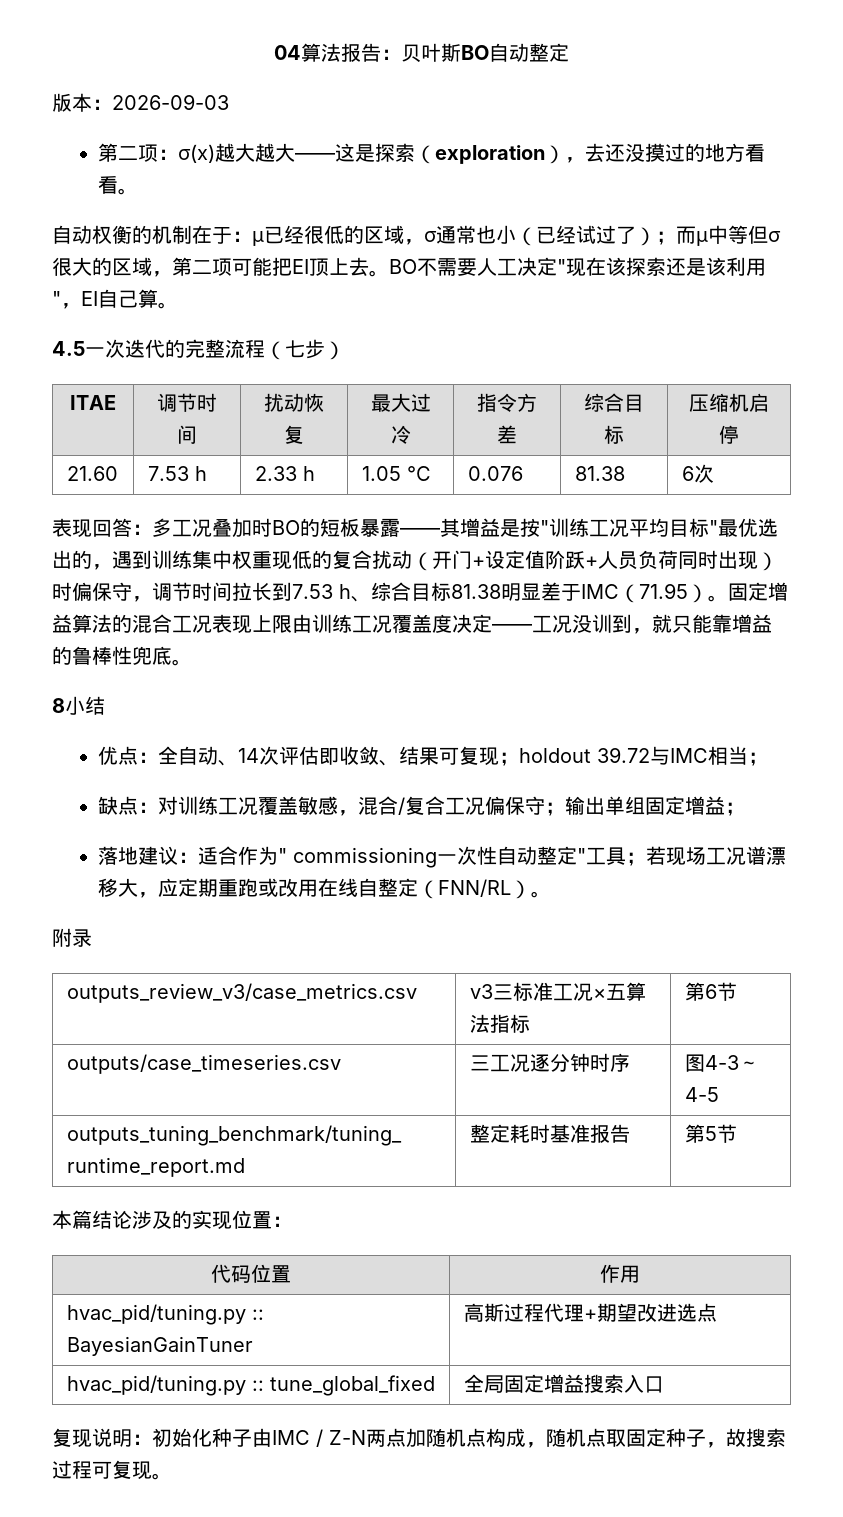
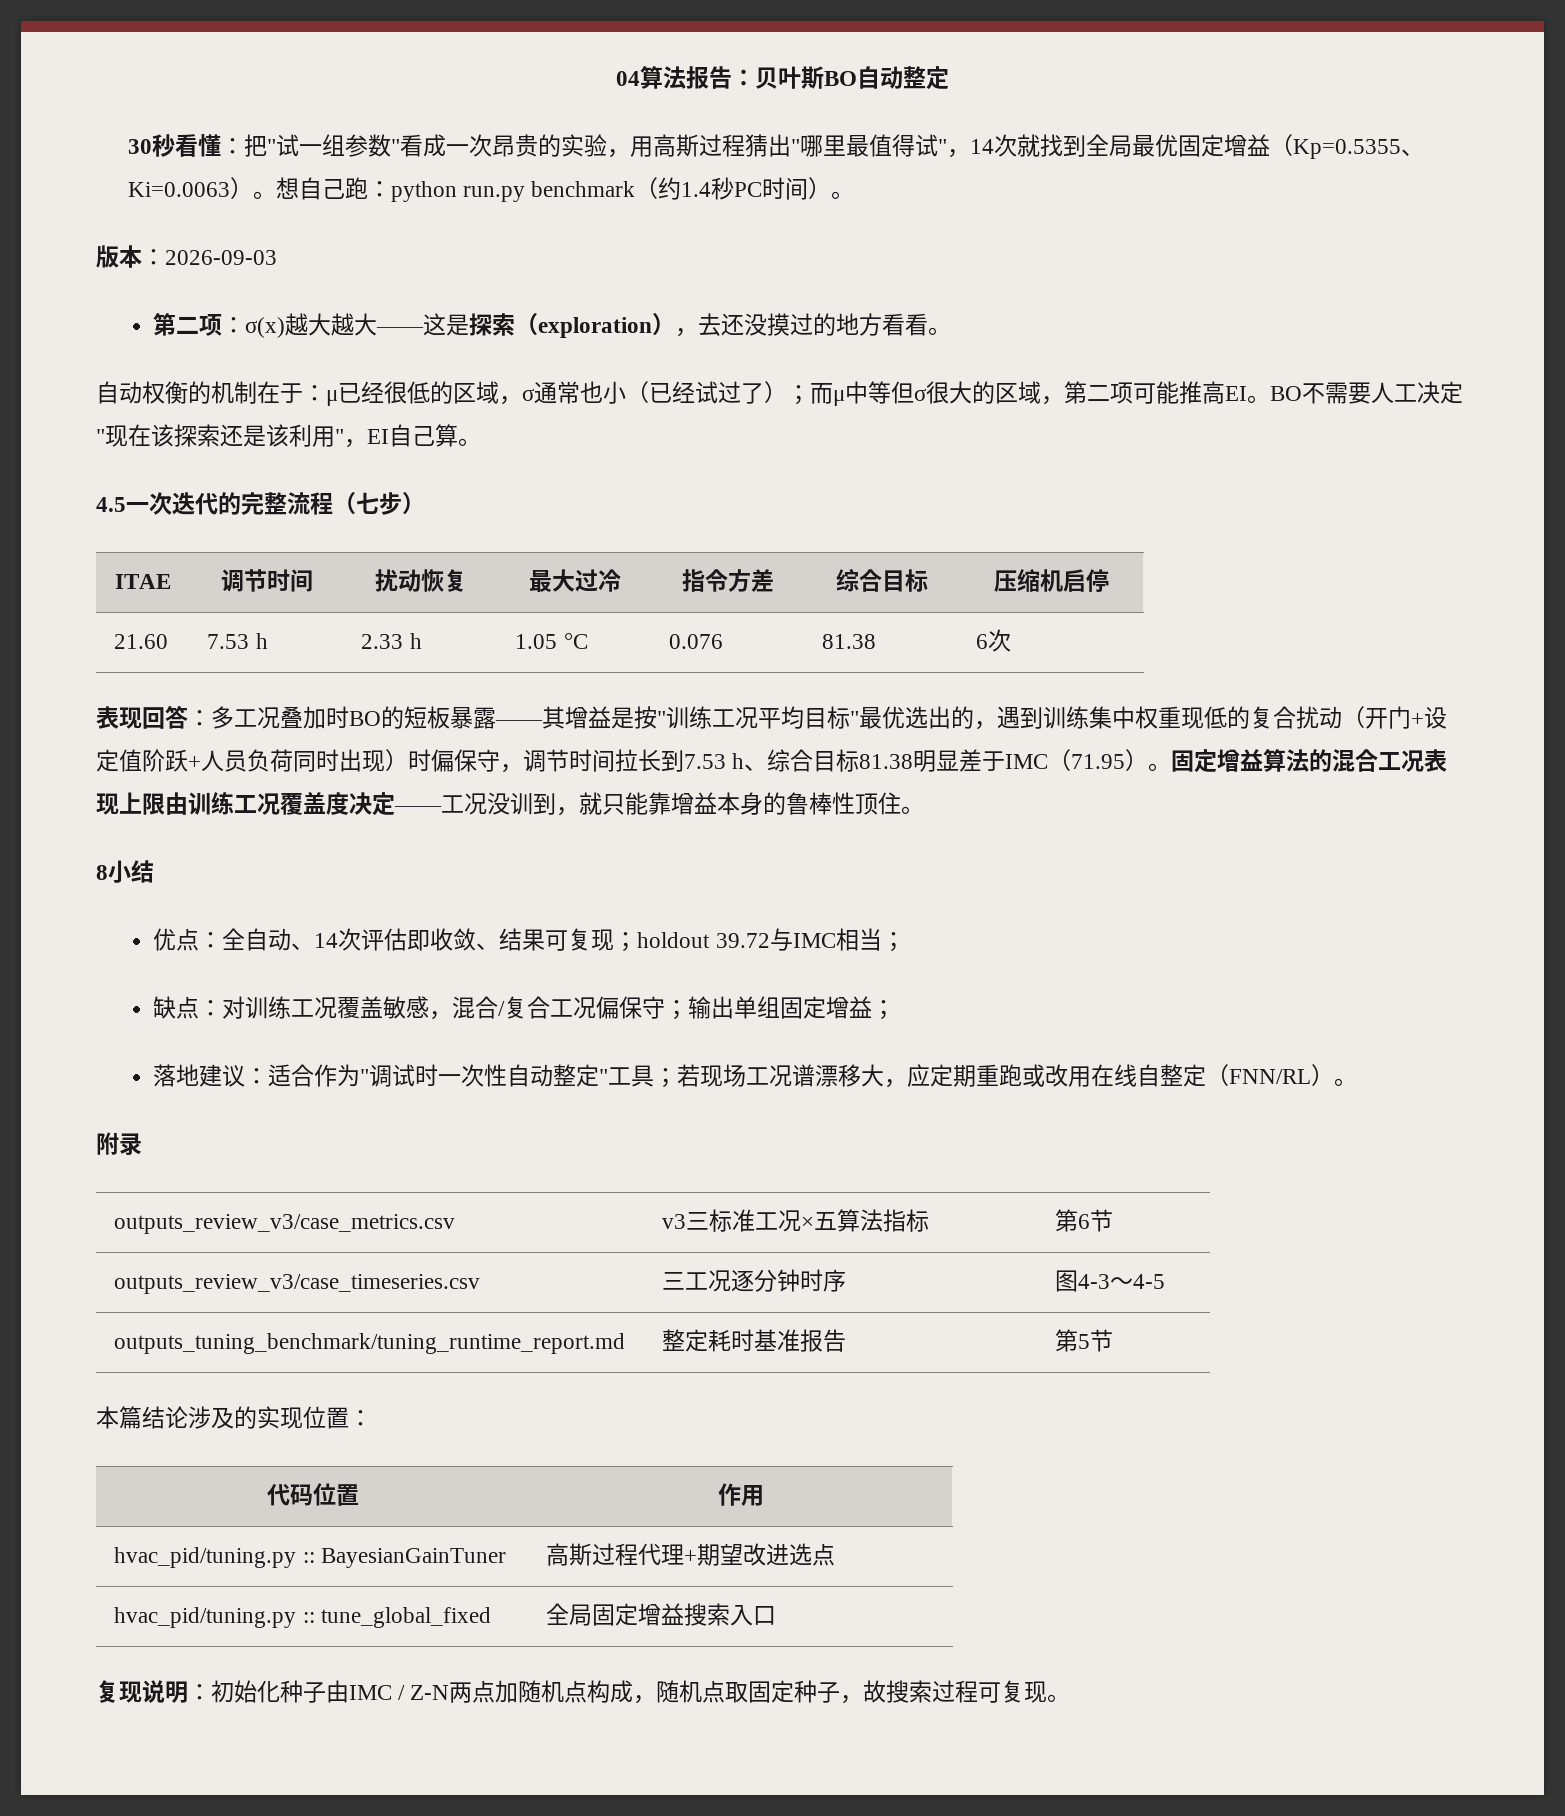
(569, 52) none -> [128,134,1425,159] [128,177,855,202] // 30秒看懂：把"试一组参数"看成一次昂贵的实验，用高斯过程猜出"哪里最值得试"，14次就找到全局最优固定增益（Kp=0.5355、Ki=0.0063）。想自己跑：python run.py benchmark（约1.4秒PC时间）。
[272,257,369,276] 把EI顶上去 -> [1179,381,1247,404] 推高EI
(772, 623) none -> [717,792,763,815] 本身
[132,646,172,665] 兜底 -> [855,792,901,815] 顶住
[293,847,438,868] commissioning -> [369,1064,439,1087] 调试时
[66,1054,341,1074] outputs/case_timeseries.csv -> [114,1274,481,1294] outputs_review_v3/case_timeseries.csv

